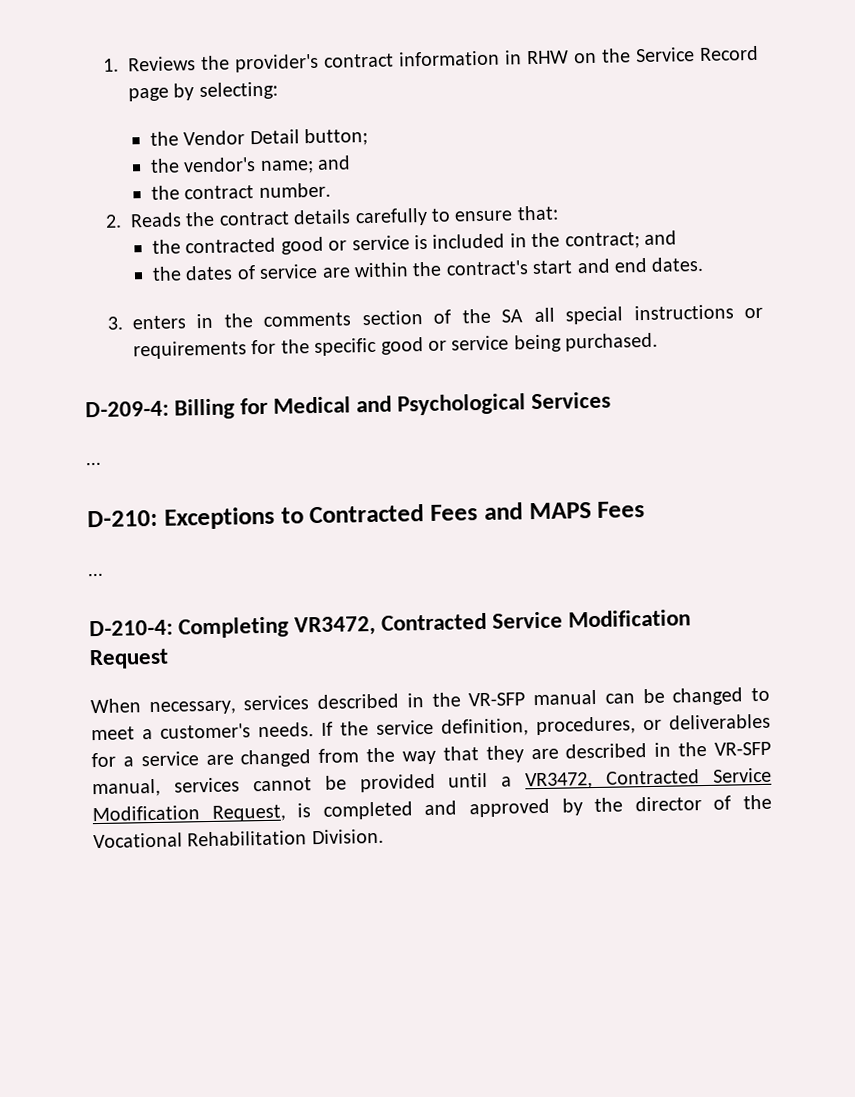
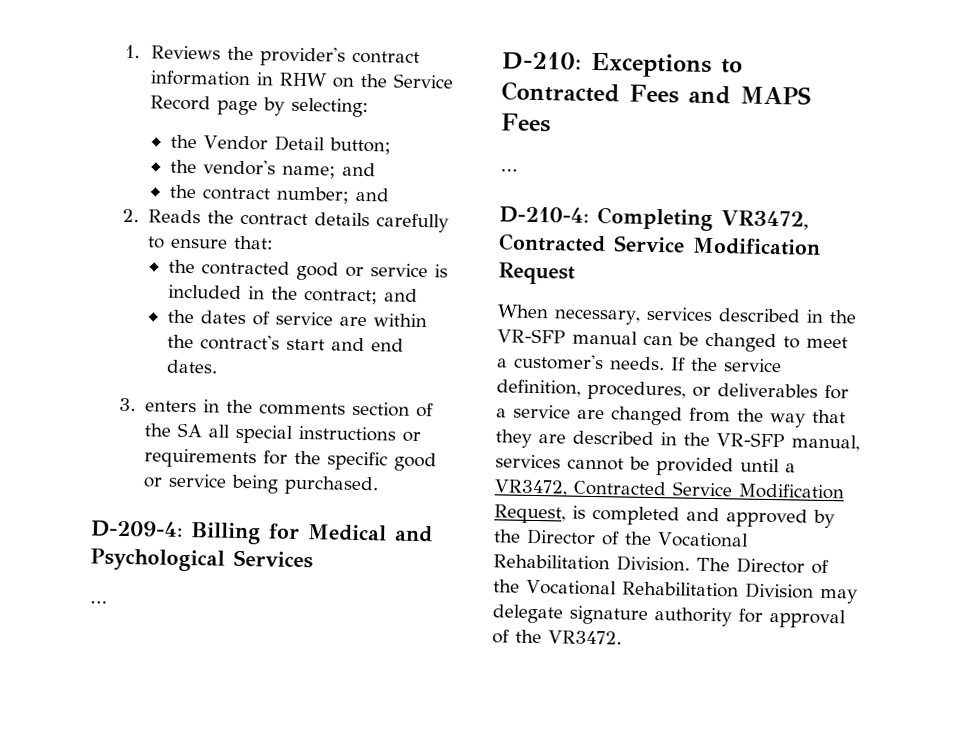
[258,182,331,199] number. -> [275,186,390,204] number; and
[634,796,702,812] director -> [526,528,596,546] Director
(384, 836) none -> [696,557,829,575] [493,579,858,604] [492,604,846,629] [492,629,622,645] The Director of the Vocational Rehabilitation Division may delegate signature authority for approval of the VR3472.

